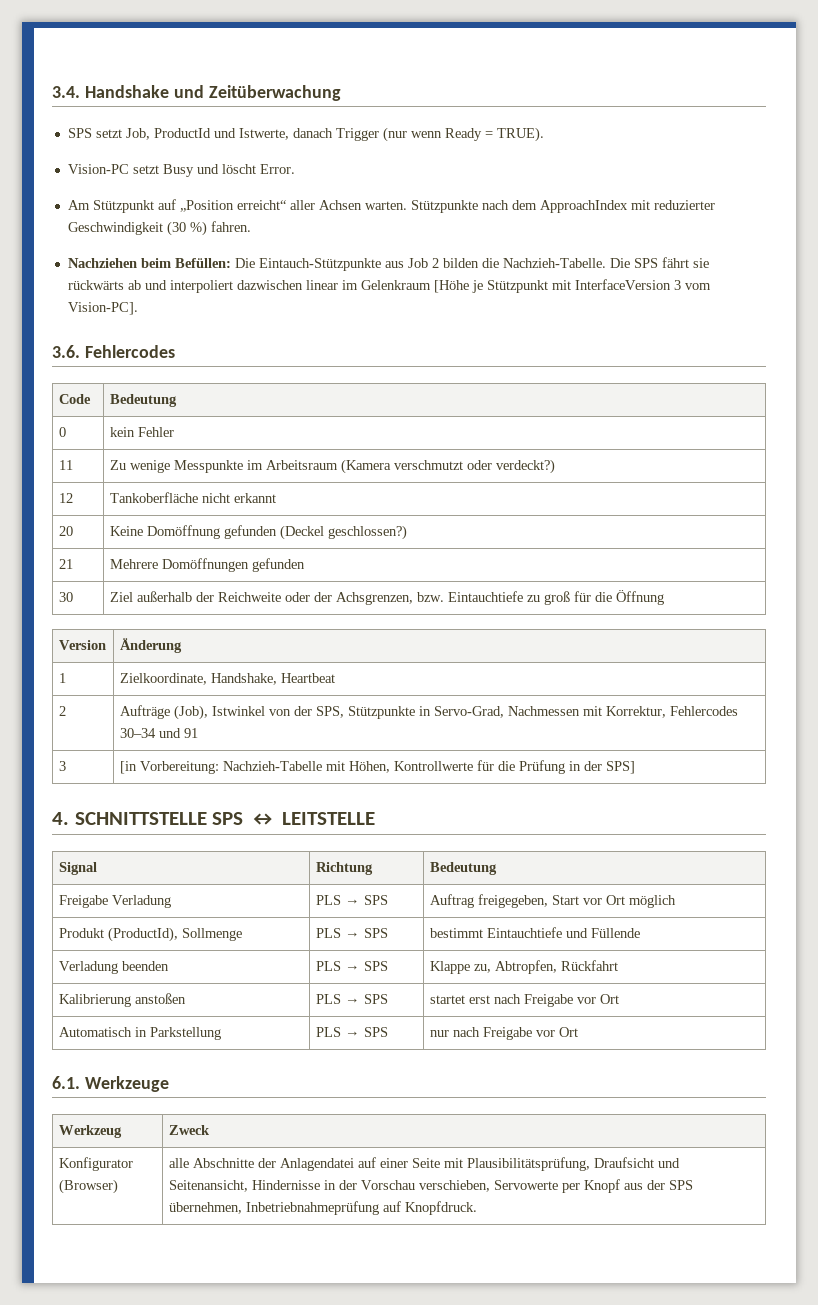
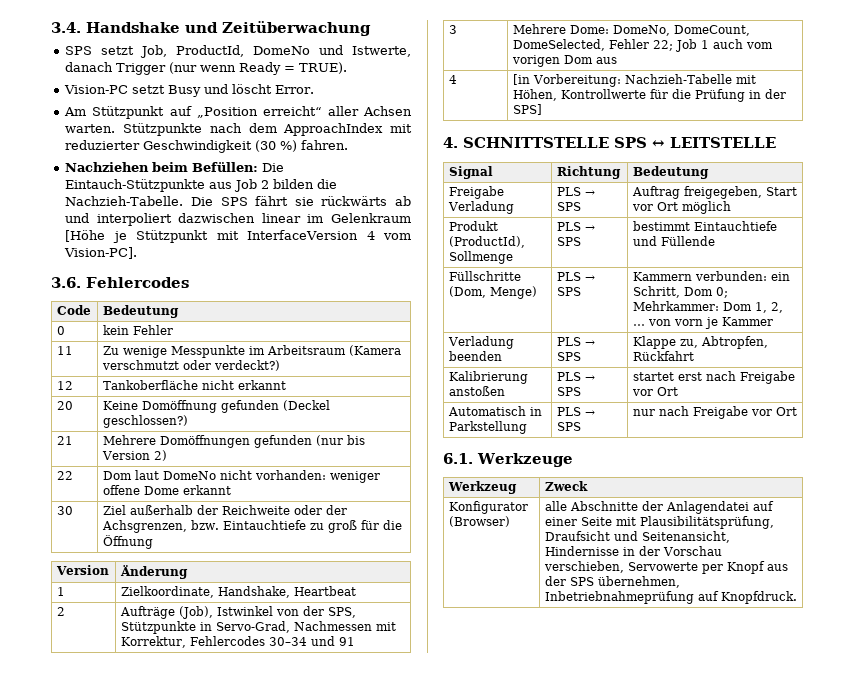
[153,128,211,138] ProductId -> [176,45,311,57] ProductId, DomeNo
[673,280,681,290] 3 -> [366,231,375,240] 4
(305, 565) none -> [315,435,365,446] [101,450,167,461] [56,471,73,480] [102,470,380,483] [102,485,231,495] (nur bis Version 2) // 22 | Dom laut DomeNo nicht vorhanden: weniger offene Dome erkannt
(66, 766) none -> [512,24,750,36] [512,39,773,52] [511,55,617,67] [448,75,457,84] | Mehrere Dome: DomeNo, DomeCount, DomeSelected, Fehler 22; Job 1 auch vom vorigen Dom aus // 4
(640, 933) none -> [448,271,521,281] [448,286,537,299] [556,272,595,281] [556,287,581,296] [632,271,790,281] [632,286,728,298] [632,301,783,313] [632,317,773,329] // Füllschritte (Dom, Menge) | PLS → SPS | Kammern verbunden: ein Schritt, Dom 0; Mehrkammer: Dom 1, 2, … von vorn je Kammer

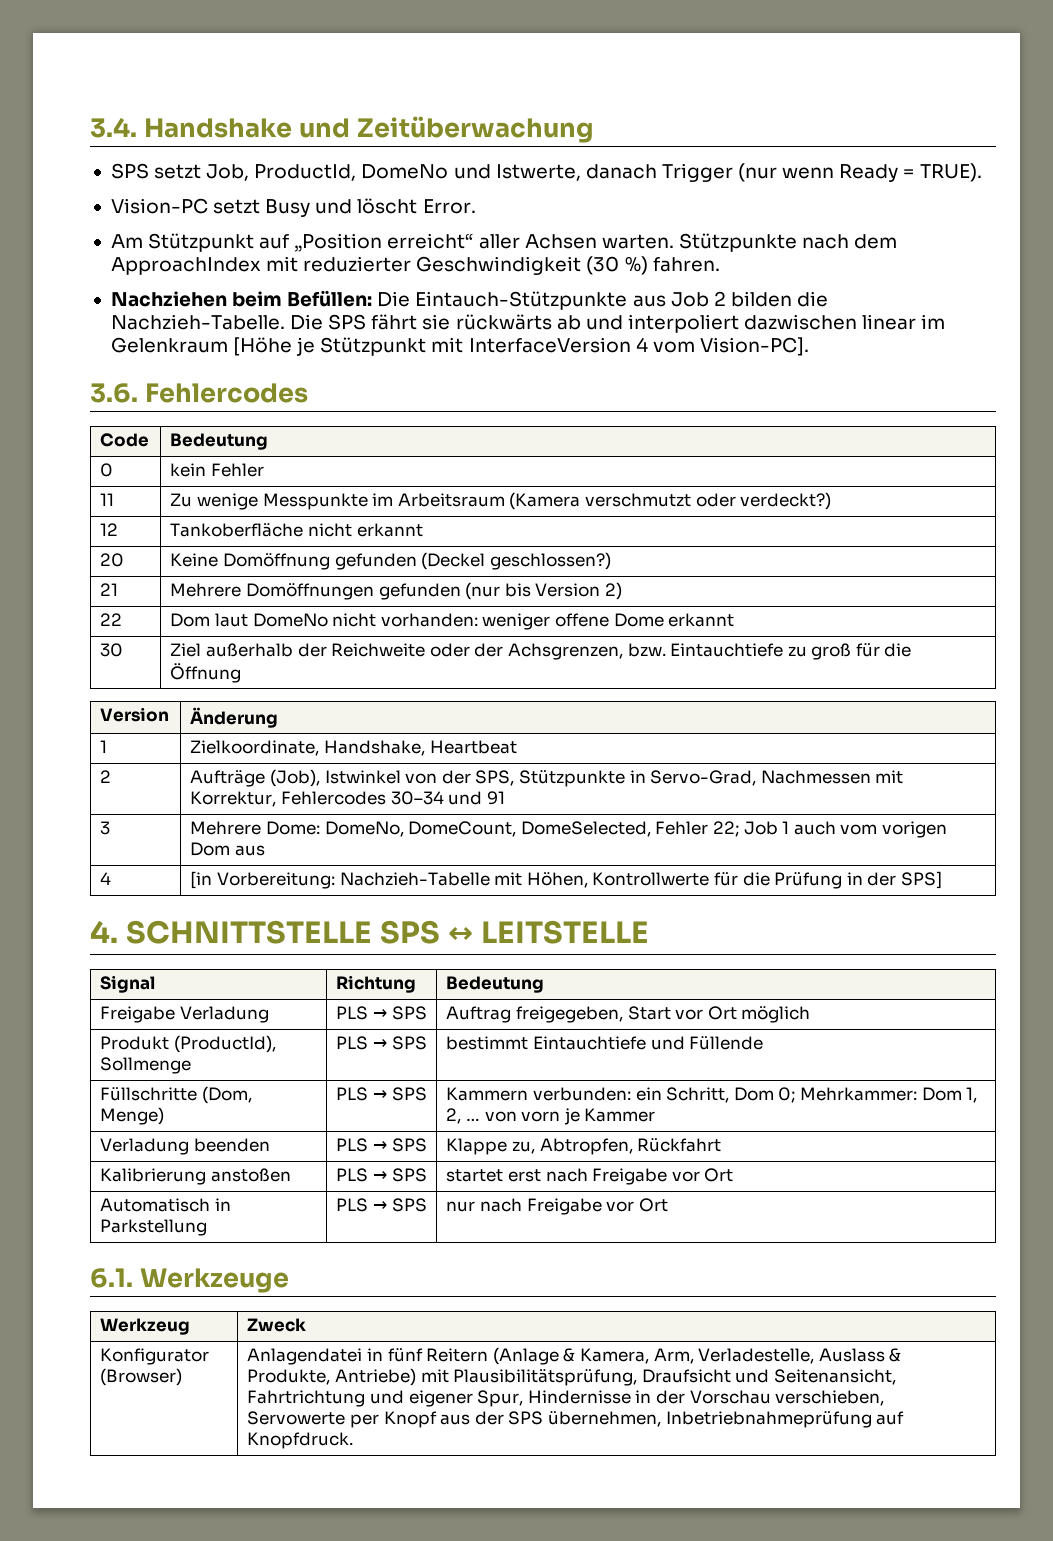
[544,501,774,514] [544,517,612,526] alle Abschnitte der Anlagendatei auf einer Seite -> [247,1347,902,1365] [247,1368,416,1386] Anlagendatei in fünf Reitern (Anlage & Kamera, Arm, Verladestelle, Auslass & Produkte, Antriebe)
(730, 537) none -> [247,1390,524,1407] Fahrtrichtung und eigener Spur,

